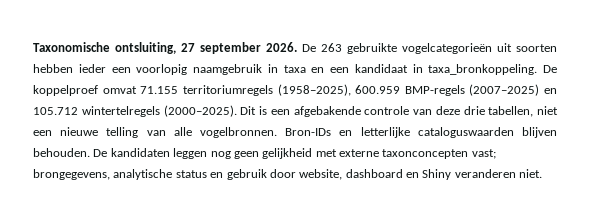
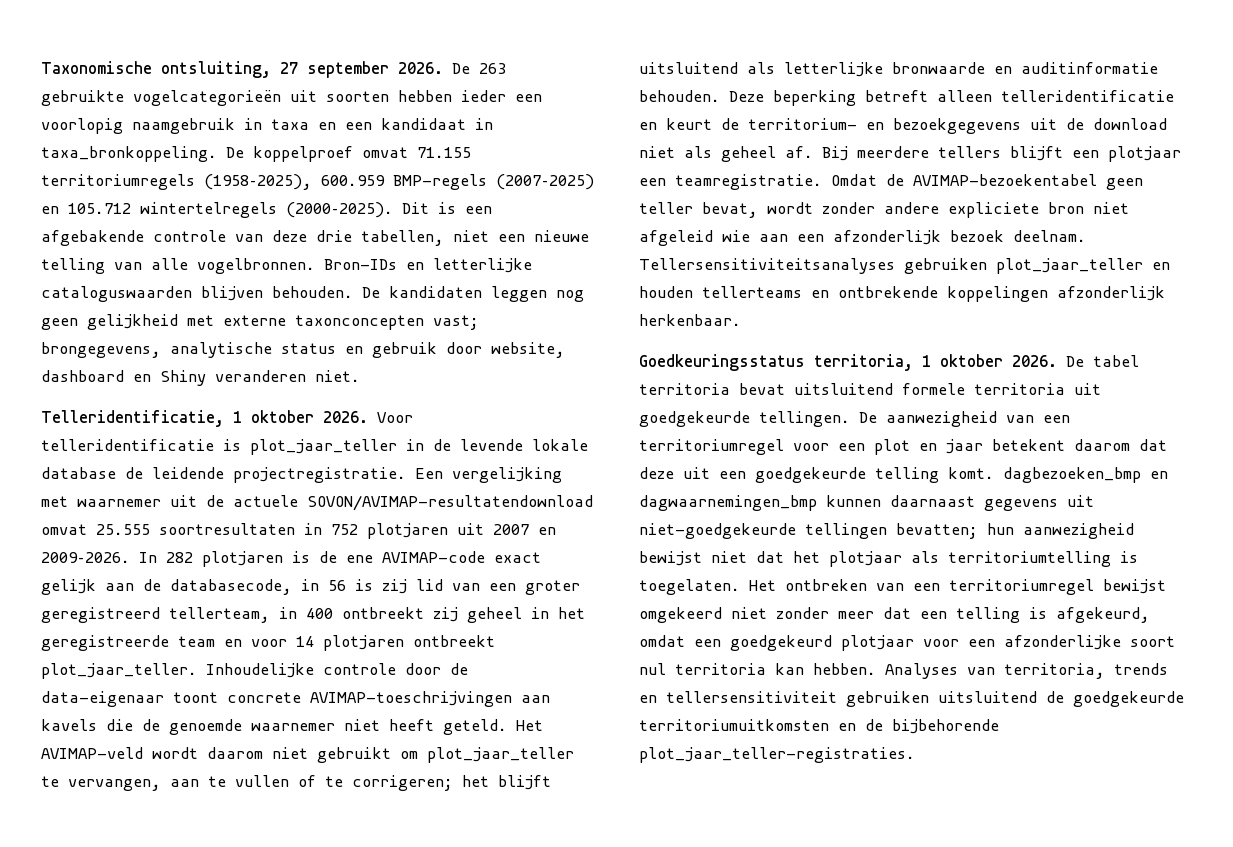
(543, 173) none -> [41,410,413,427] [41,439,588,455] [41,467,562,483] [41,495,593,511] [41,523,556,539] [41,551,541,567] [41,579,580,595] [41,607,585,623] [41,635,495,651] [41,663,468,679] [41,691,550,707] [41,719,543,735] [41,747,574,763] [41,775,551,791] [639,62,1158,77] [639,90,1174,106] [639,118,1167,134] [639,146,1181,162] [639,174,1143,190] [639,202,1129,218] [639,230,1086,246] [639,258,1170,274] [639,286,1165,302] [639,314,741,326] [639,354,1139,371] [639,383,1101,395] [639,411,1070,427] [639,439,1167,455] [639,467,1168,483] [639,495,1094,511] [639,523,1134,539] [639,551,1138,567] [639,579,1166,595] [639,607,1150,623] [639,635,1175,651] [639,663,1168,679] [639,691,1184,707] [639,719,999,734] [639,747,915,763] // Telleridentificatie, 1 oktober 2026. Voor telleridentificatie is plot_jaar_teller in de levende lokale database de leidende projectregistratie. Een vergelijking met waarnemer uit de actuele SOVON/AVIMAP-resultatendownload omvat 25.555 soortresultaten in 752 plotjaren uit 2007 en 2009–2026. In 282 plotjaren is de ene AVIMAP-code exact gelijk aan de databasecode, in 56 is zij lid van een groter geregistreerd tellerteam, in 400 ontbreekt zij geheel in het geregistreerde team en voor 14 plotjaren ontbreekt plot_jaar_teller. Inhoudelijke controle door de data-eigenaar toont concrete AVIMAP-toeschrijvingen aan kavels die de genoemde waarnemer niet heeft geteld. Het AVIMAP-veld wordt daarom niet gebruikt om plot_jaar_teller te vervangen, aan te vullen of te corrigeren; het blijft uitsluitend als letterlijke bronwaarde en auditinformatie behouden. Deze beperking betreft alleen telleridentificatie en keurt de territorium- en bezoekgegevens uit de download niet als geheel af. Bij meerdere tellers blijft een plotjaar een teamregistratie. Omdat de AVIMAP-bezoekentabel geen teller bevat, wordt zonder andere expliciete bron niet afgeleid wie aan een afzonderlijk bezoek deelnam. Tellersensitiviteitsanalyses gebruiken plot_jaar_teller en houden tellerteams en ontbrekende koppelingen afzonderlijk herkenbaar. // Goedkeuringsstatus territoria, 1 oktober 2026. De tabel territoria bevat uitsluitend formele territoria uit goedgekeurde tellingen. De aanwezigheid van een territoriumregel voor een plot en jaar betekent daarom dat deze uit een goedgekeurde telling komt. dagbezoeken_bmp en dagwaarnemingen_bmp kunnen daarnaast gegevens uit niet-goedgekeurde tellingen bevatten; hun aanwezigheid bewijst niet dat het plotjaar als territoriumtelling is toegelaten. Het ontbreken van een territoriumregel bewijst omgekeerd niet zonder meer dat een telling is afgekeurd, omdat een goedgekeurd plotjaar voor een afzonderlijke soort nul territoria kan hebben. Analyses van territoria, trends en tellersensitiviteit gebruiken uitsluitend de goedgekeurde territoriumuitkomsten en de bijbehorende plot_jaar_teller-registraties.

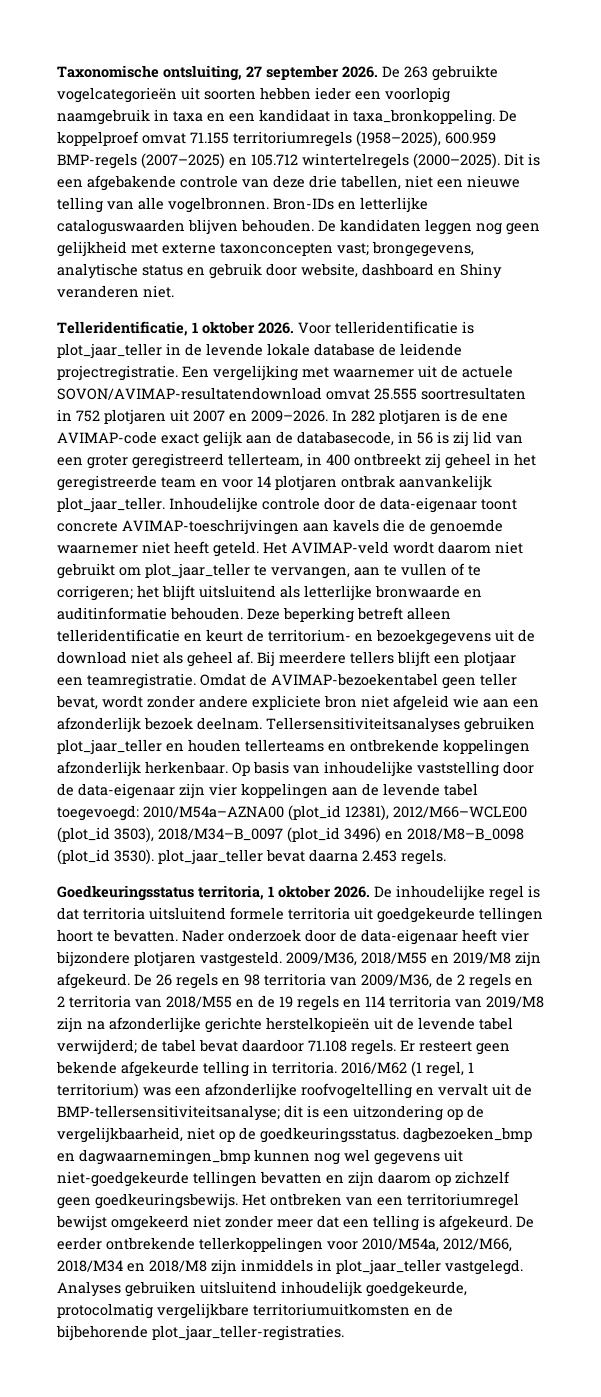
[413,635,495,647] ontbreekt -> [341,475,492,491] ontbrak aanvankelijk
(741, 320) none -> [232,761,534,777] [57,783,478,799] [57,805,527,821] [57,827,524,843] [57,849,446,865] Op basis van inhoudelijke vaststelling door de data-eigenaar zijn vier koppelingen aan de levende tabel toegevoegd: 2010/M54a–AZNA00 (plot_id 12381), 2012/M66–WCLE00 (plot_id 3503), 2018/M34–B_0097 (plot_id 3496) en 2018/M8–B_0098 (plot_id 3530). plot_jaar_teller bevat daarna 2.453 regels.
[1093,355,1139,367] [639,383,785,395] tabel territoria bevat -> [396,885,540,901] [57,907,145,920] inhoudelijke regel is dat territoria
[759,411,1070,427] [639,439,1167,455] [639,467,994,483] tellingen. De aanwezigheid van een territoriumregel voor een plot en jaar betekent daarom dat deze uit een goedgekeurde telling komt. -> [479,907,543,923] [57,929,529,945] [56,951,541,967] [57,973,533,989] [57,995,544,1011] [57,1017,513,1033] [57,1039,510,1055] [56,1061,474,1077] [57,1083,532,1099] [57,1105,484,1121] [57,1127,399,1143] tellingen hoort te bevatten. Nader onderzoek door de data-eigenaar heeft vier bijzondere plotjaren vastgesteld. 2009/M36, 2018/M55 en 2019/M8 zijn afgekeurd. De 26 regels en 98 territoria van 2009/M36, de 2 regels en 2 territoria van 2018/M55 en de 19 regels en 114 territoria van 2019/M8 zijn na afzonderlijke gerichte herstelkopieën uit de levende tabel verwijderd; de tabel bevat daardoor 71.108 regels. Er resteert geen bekende afgekeurde telling in territoria. 2016/M62 (1 regel, 1 territorium) was een afzonderlijke roofvogeltelling en vervalt uit de BMP-tellersensitiviteitsanalyse; dit is een uitzondering op de vergelijkbaarheid, niet op de goedkeuringsstatus.
[890,495,975,507] daarnaast -> [314,1149,370,1165] nog wel
[896,523,1134,539] [639,551,1138,567] [639,579,740,595] bevatten; hun aanwezigheid bewijst niet dat het plotjaar als territoriumtelling is toegelaten. -> [260,1171,510,1187] [57,1193,238,1209] bevatten en zijn daarom op zichzelf geen goedkeuringsbewijs.
[1056,607,1150,623] [639,635,1175,651] [639,663,1168,679] [639,691,1184,707] afgekeurd, omdat een goedgekeurd plotjaar voor een afzonderlijke soort nul territoria kan hebben. Analyses van territoria, trends en tellersensitiviteit gebruiken uitsluitend de goedgekeurde -> [439,1215,534,1231] [57,1237,512,1253] [57,1259,523,1275] [57,1281,467,1297] [57,1303,249,1319] afgekeurd. De eerder ontbrekende tellerkoppelingen voor 2010/M54a, 2012/M66, 2018/M34 en 2018/M8 zijn inmiddels in plot_jaar_teller vastgelegd. Analyses gebruiken uitsluitend inhoudelijk goedgekeurde, protocolmatig vergelijkbare

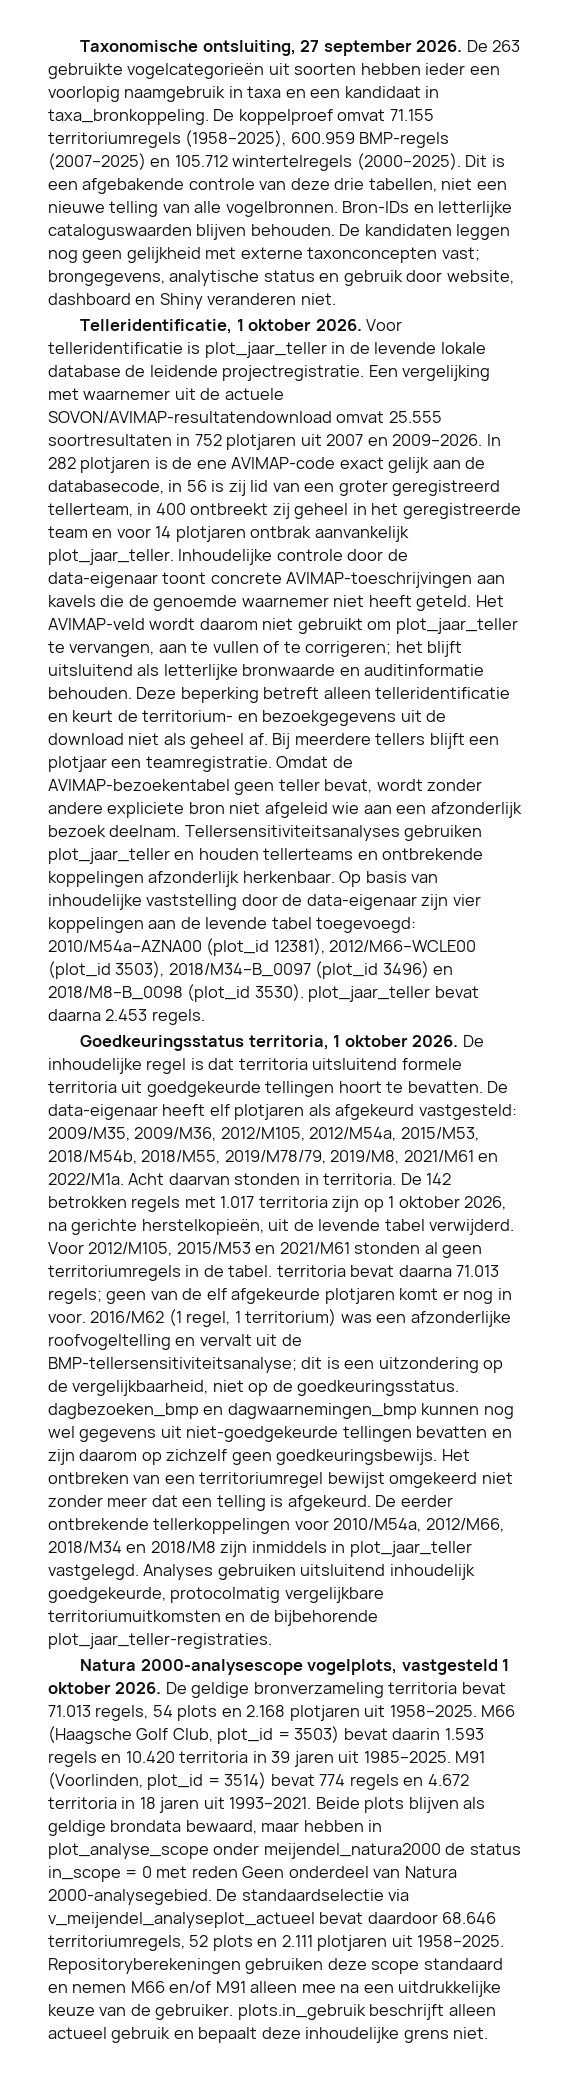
[182,929,529,945] [56,951,541,967] [57,973,533,989] [57,995,544,1011] [57,1017,513,1033] [57,1039,510,1055] [56,1061,337,1077] Nader onderzoek door de data-eigenaar heeft vier bijzondere plotjaren vastgesteld. 2009/M36, 2018/M55 en 2019/M8 zijn afgekeurd. De 26 regels en 98 territoria van 2009/M36, de 2 regels en 2 territoria van 2018/M55 en de 19 regels en 114 territoria van 2019/M8 zijn na afzonderlijke gerichte herstelkopieën uit de levende tabel verwijderd; de tabel bevat daardoor 71.108 regels. Er resteert geen bekende afgekeurde telling in territoria. -> [487,1081,509,1093] [48,1104,517,1120] [48,1127,479,1141] [48,1150,499,1164] [48,1173,452,1185] [48,1196,507,1212] [48,1219,515,1235] [48,1242,483,1258] [48,1265,500,1281] [48,1288,512,1304] [48,1313,86,1323] De data-eigenaar heeft elf plotjaren als afgekeurd vastgesteld: 2009/M35, 2009/M36, 2012/M105, 2012/M54a, 2015/M53, 2018/M54b, 2018/M55, 2019/M78/79, 2019/M8, 2021/M61 en 2022/M1a. Acht daarvan stonden in territoria. De 142 betrokken regels met 1.017 territoria zijn op 1 oktober 2026, na gerichte herstelkopieën, uit de levende tabel verwijderd. Voor 2012/M105, 2015/M53 en 2021/M61 stonden al geen territoriumregels in de tabel. territoria bevat daarna 71.013 regels; geen van de elf afgekeurde plotjaren komt er nog in voor.
(344, 1333) none -> [80,1659,510,1675] [48,1682,506,1698] [48,1705,516,1721] [48,1726,484,1744] [48,1751,486,1767] [48,1772,469,1790] [48,1797,486,1813] [48,1820,383,1836] [48,1843,521,1859] [48,1866,457,1882] [48,1889,410,1905] [48,1912,497,1928] [48,1935,505,1951] [48,1958,503,1974] [48,1981,502,1997] [48,2004,496,2020] [48,2027,489,2043] // Natura 2000-analysescope vogelplots, vastgesteld 1 oktober 2026. De geldige bronverzameling territoria bevat 71.013 regels, 54 plots en 2.168 plotjaren uit 1958–2025. M66 (Haagsche Golf Club, plot_id = 3503) bevat daarin 1.593 regels en 10.420 territoria in 39 jaren uit 1985–2025. M91 (Voorlinden, plot_id = 3514) bevat 774 regels en 4.672 territoria in 18 jaren uit 1993–2021. Beide plots blijven als geldige brondata bewaard, maar hebben in plot_analyse_scope onder meijendel_natura2000 de status in_scope = 0 met reden Geen onderdeel van Natura 2000-analysegebied. De standaardselectie via v_meijendel_analyseplot_actueel bevat daardoor 68.646 territoriumregels, 52 plots en 2.111 plotjaren uit 1958–2025. Repositoryberekeningen gebruiken deze scope standaard en nemen M66 en/of M91 alleen mee na een uitdrukkelijke keuze van de gebruiker. plots.in_gebruik beschrijft alleen actueel gebruik en bepaalt deze inhoudelijke grens niet.

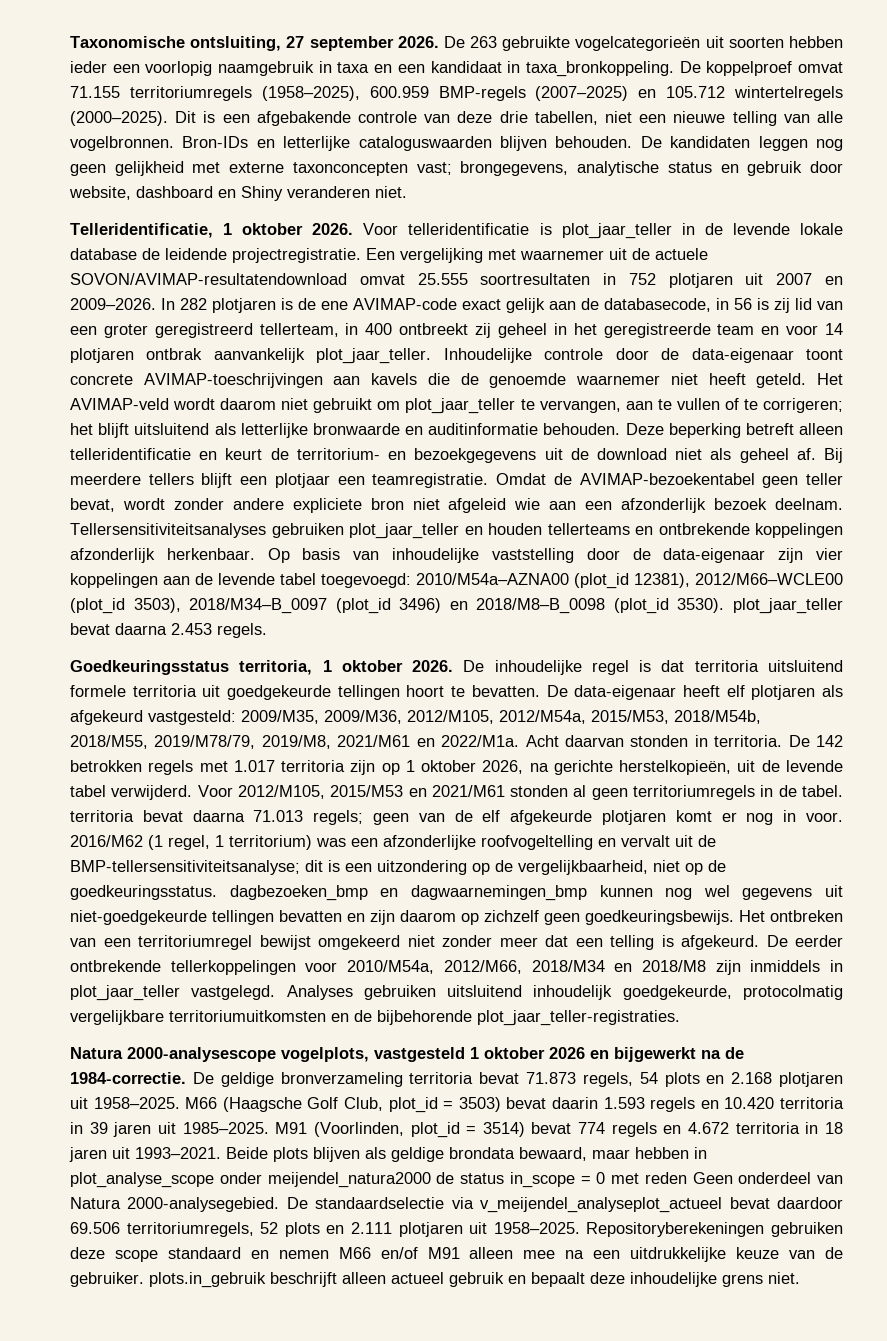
[115,1682,162,1694] 2026. -> [549,1047,744,1062] [70,1072,186,1084] 2026 en bijgewerkt na de 1984-correctie.
[48,1705,91,1717] 71.013 -> [526,1072,576,1084] 71.873
[442,1912,497,1924] 68.646 -> [70,1222,120,1234] 69.506

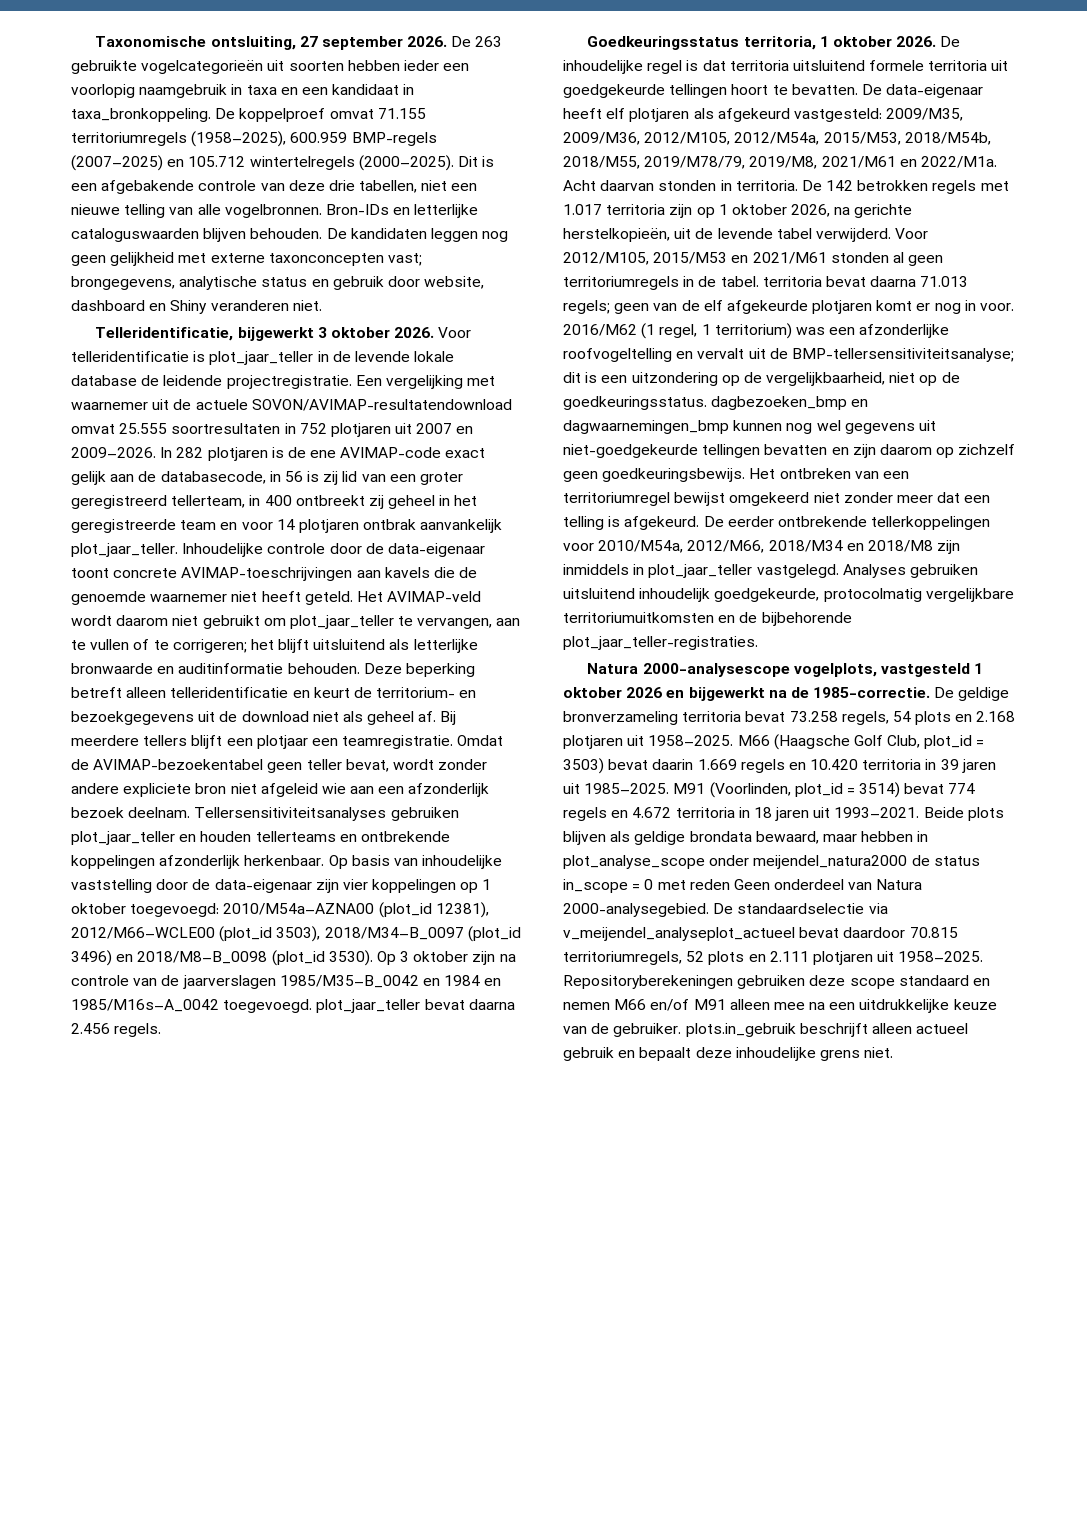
[223,223,233,235] 1 -> [237,327,327,341] bijgewerkt 3
[163,573,316,585] aan de levende tabel -> [460,879,492,893] [71,903,126,914] op 1 oktober
(725, 605) none -> [376,951,516,965] [71,975,502,989] [71,999,313,1013] Op 3 oktober zijn na controle van de jaarverslagen 1985/M35–B_0042 en 1984 en 1985/M16s–A_0042 toegevoegd.
[171,623,212,635] 2.453 -> [71,1023,110,1034] 2.456
[70,1072,186,1084] 1984-correctie. -> [813,687,931,698] 1985-correctie.
[526,1072,576,1084] 71.873 -> [789,711,838,722] 73.258
[603,1097,645,1109] 1.593 -> [697,759,737,770] 1.669
[70,1222,120,1234] 69.506 -> [909,927,958,938] 70.815

